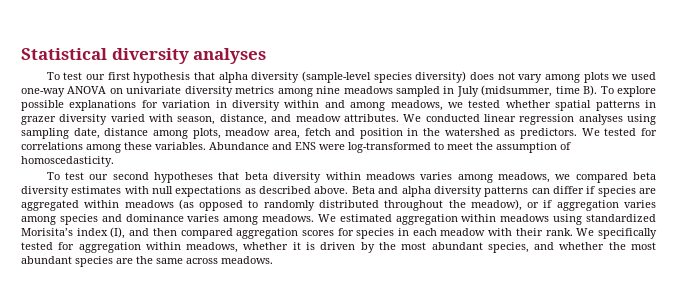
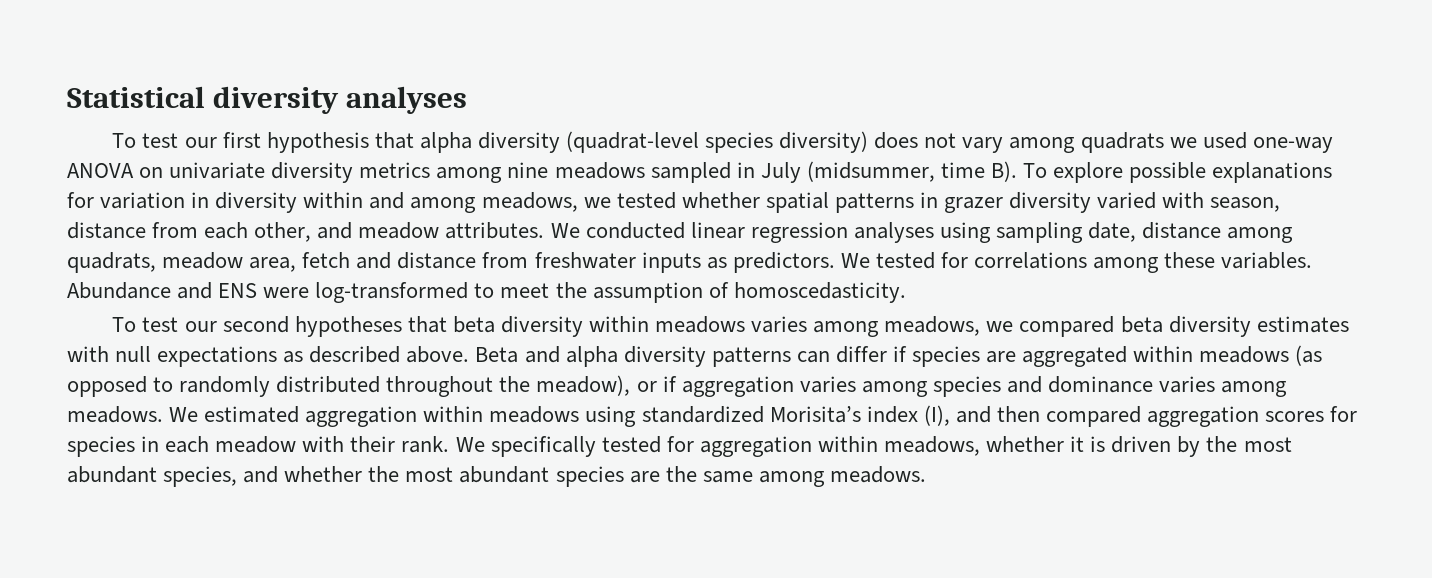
[301,71,371,83] (sample-level -> [566,131,700,153] (quadrat-level
[583,72,609,83] plots -> [1080,132,1164,153] quadrats
[219,114,267,125] distance, -> [67,222,312,242] distance from each other,
[192,128,221,139] plots, -> [67,252,156,273] quadrats,
[359,128,500,139] position in the watershed -> [397,252,701,273] distance from freshwater inputs
[186,258,218,264] across -> [758,471,825,487] among

